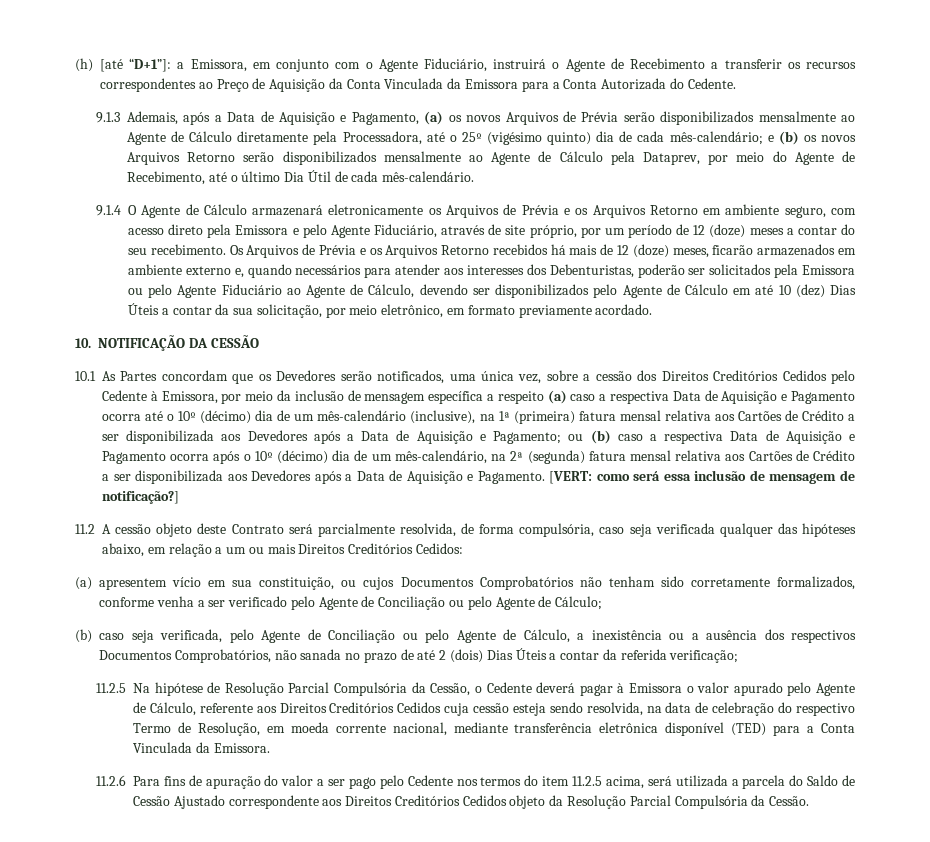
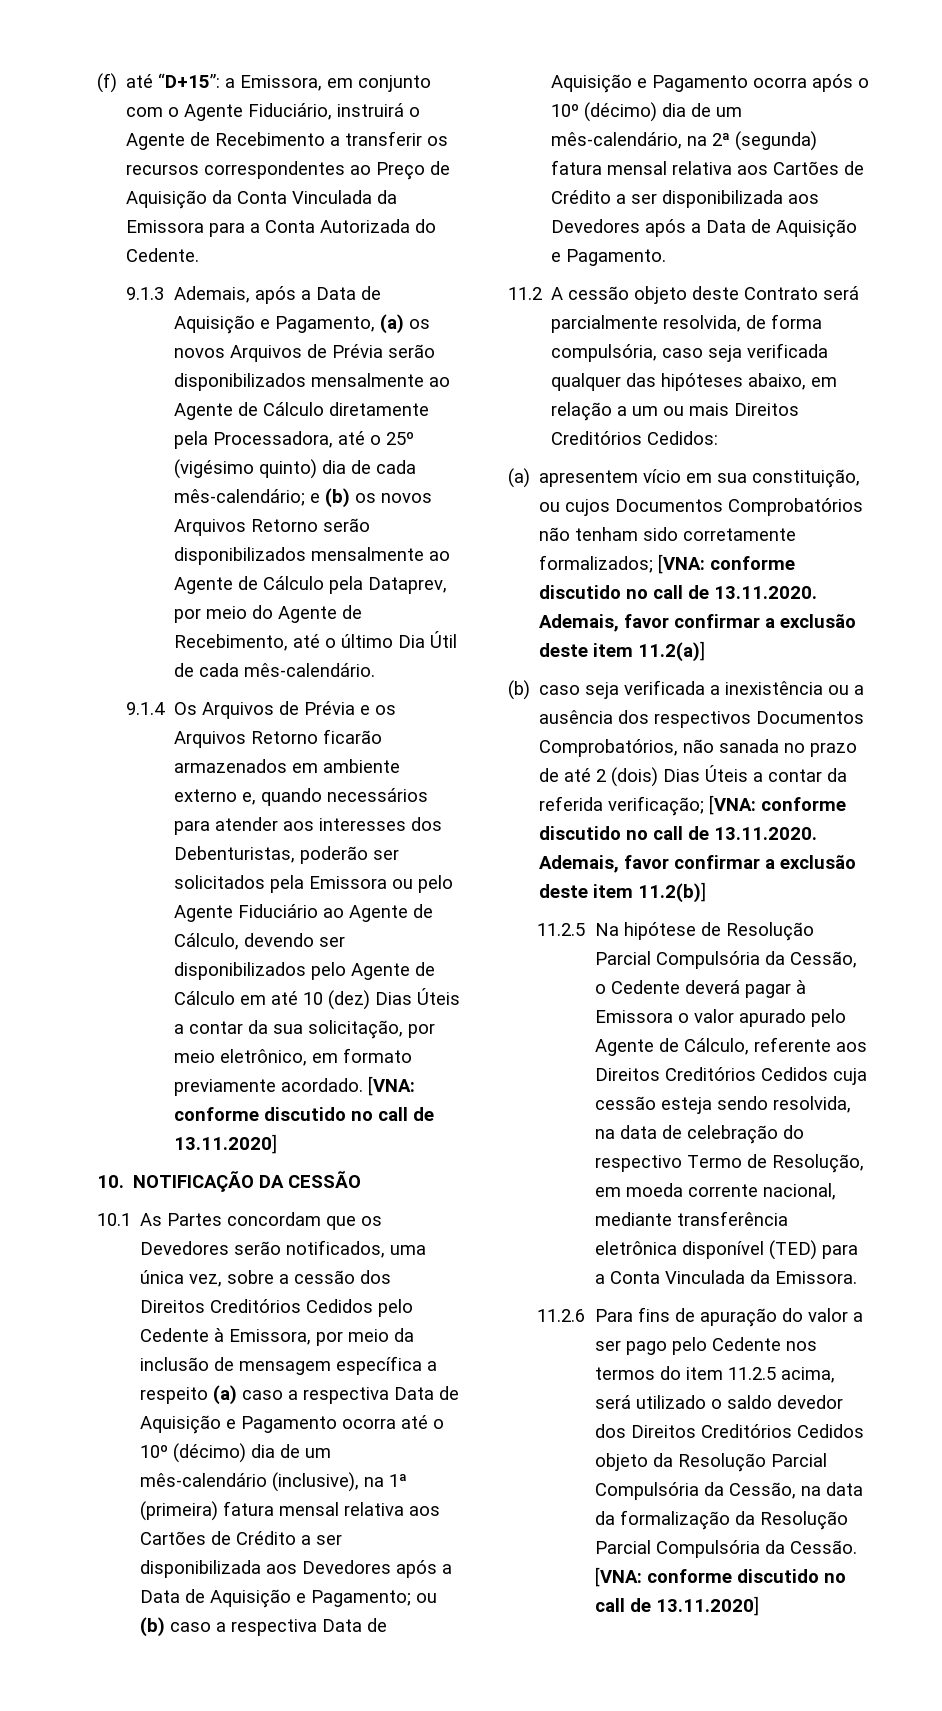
[75,58,172,72] (h) [até “D+1”]: -> [97,73,221,93] (f) até “D+15”:
[127,204,856,218] [127,224,855,238] [127,244,226,255] O Agente de Cálculo armazenará eletronicamente os Arquivos de Prévia e os Arquivos Retorno em ambiente seguro, com acesso direto pela Emissora e pelo Agente Fiduciário, através de site próprio, por um período de 12 (doze) meses a contar do seu recebimento. -> (166, 708) none
[492,244,709,258] recebidos há mais de 12 (doze) meses, -> (318, 737) none
(653, 309) none -> [367,1076,415,1096] [173,1107,434,1121] [173,1134,277,1154] [VNA: conforme discutido no call de 13.11.2020]
[549,470,855,484] [102,491,179,504] [VERT: como será essa inclusão de mensagem de notificação?] -> (667, 257) none
[777,576,856,590] [99,596,603,610] [75,629,570,643] formalizados, conforme venha a ser verificado pelo Agente de Conciliação ou pelo Agente de Cálculo; // (b) caso seja verificada, pelo Agente de Conciliação ou pelo Agente de Cálculo, -> [539,554,796,574] [539,585,818,599] [539,614,857,632] [539,641,706,662] [508,680,706,700] formalizados; [VNA: conforme discutido no call de 13.11.2020. Ademais, favor confirmar a exclusão deste item 11.2(a)] // (b) caso seja verificada
(739, 656) none -> [709,795,847,815] [539,826,818,840] [539,855,857,873] [539,882,707,903] [VNA: conforme discutido no call de 13.11.2020. Ademais, favor confirmar a exclusão deste item 11.2(b)]
[675,775,856,789] [132,795,343,809] utilizada a parcela do Saldo de Cessão Ajustado correspondente aos -> [635,1395,843,1409] [594,1424,626,1438] utilizado o saldo devedor dos
[769,796,810,806] Cessão. -> [728,1482,863,1499] [594,1510,848,1530] [594,1540,857,1558] [594,1567,846,1587] [594,1596,759,1616] Cessão, na data da formalização da Resolução Parcial Compulsória da Cessão. [VNA: conforme discutido no call de 13.11.2020]

